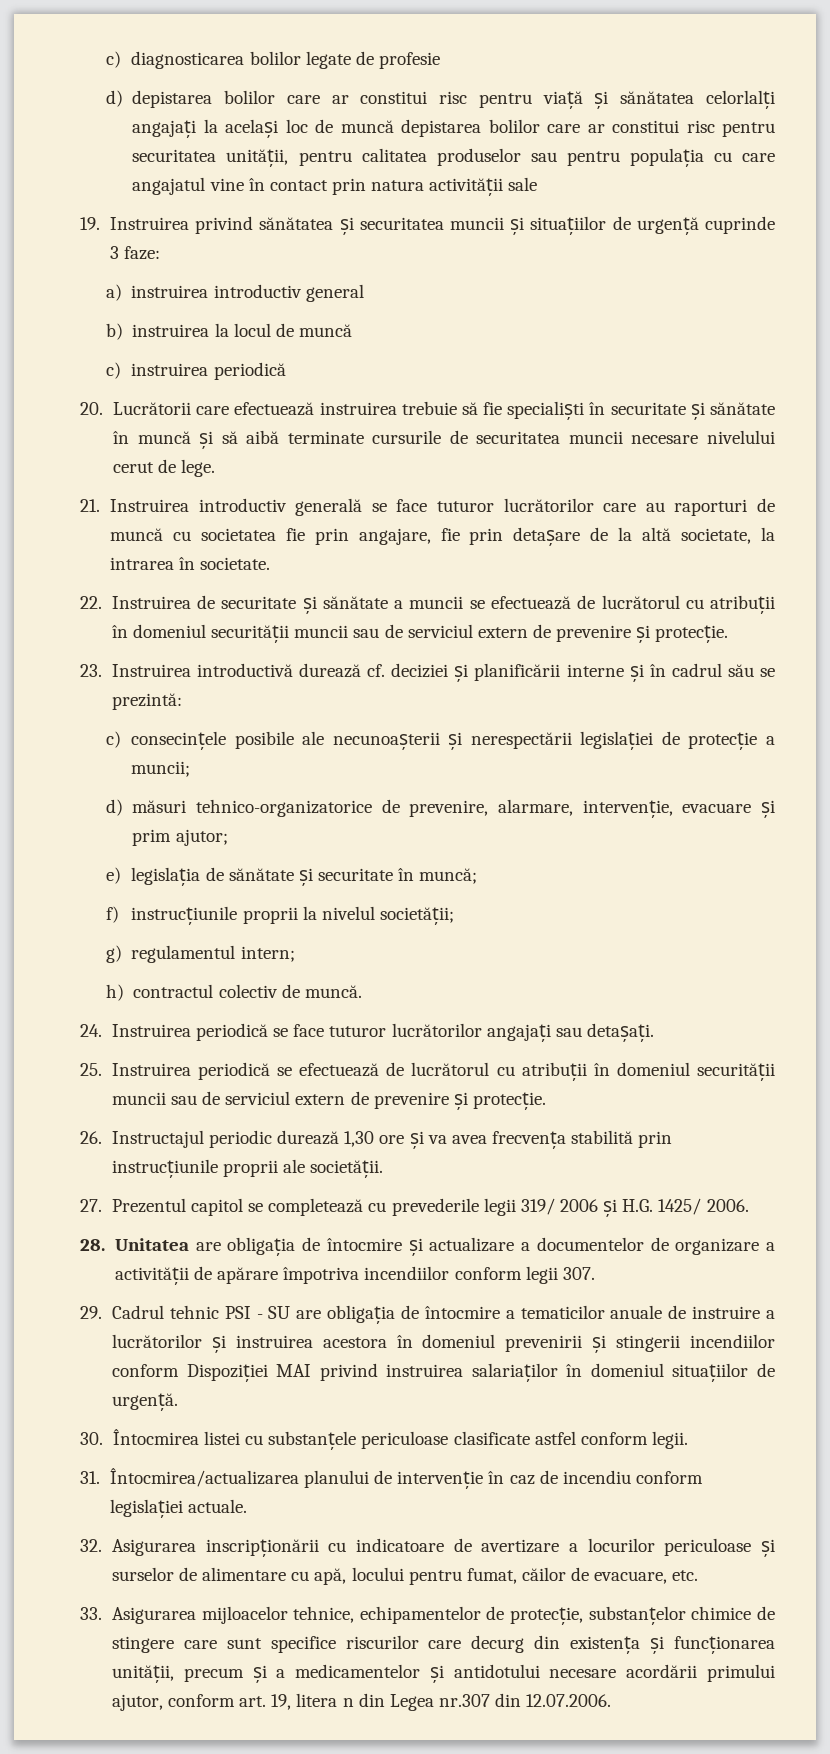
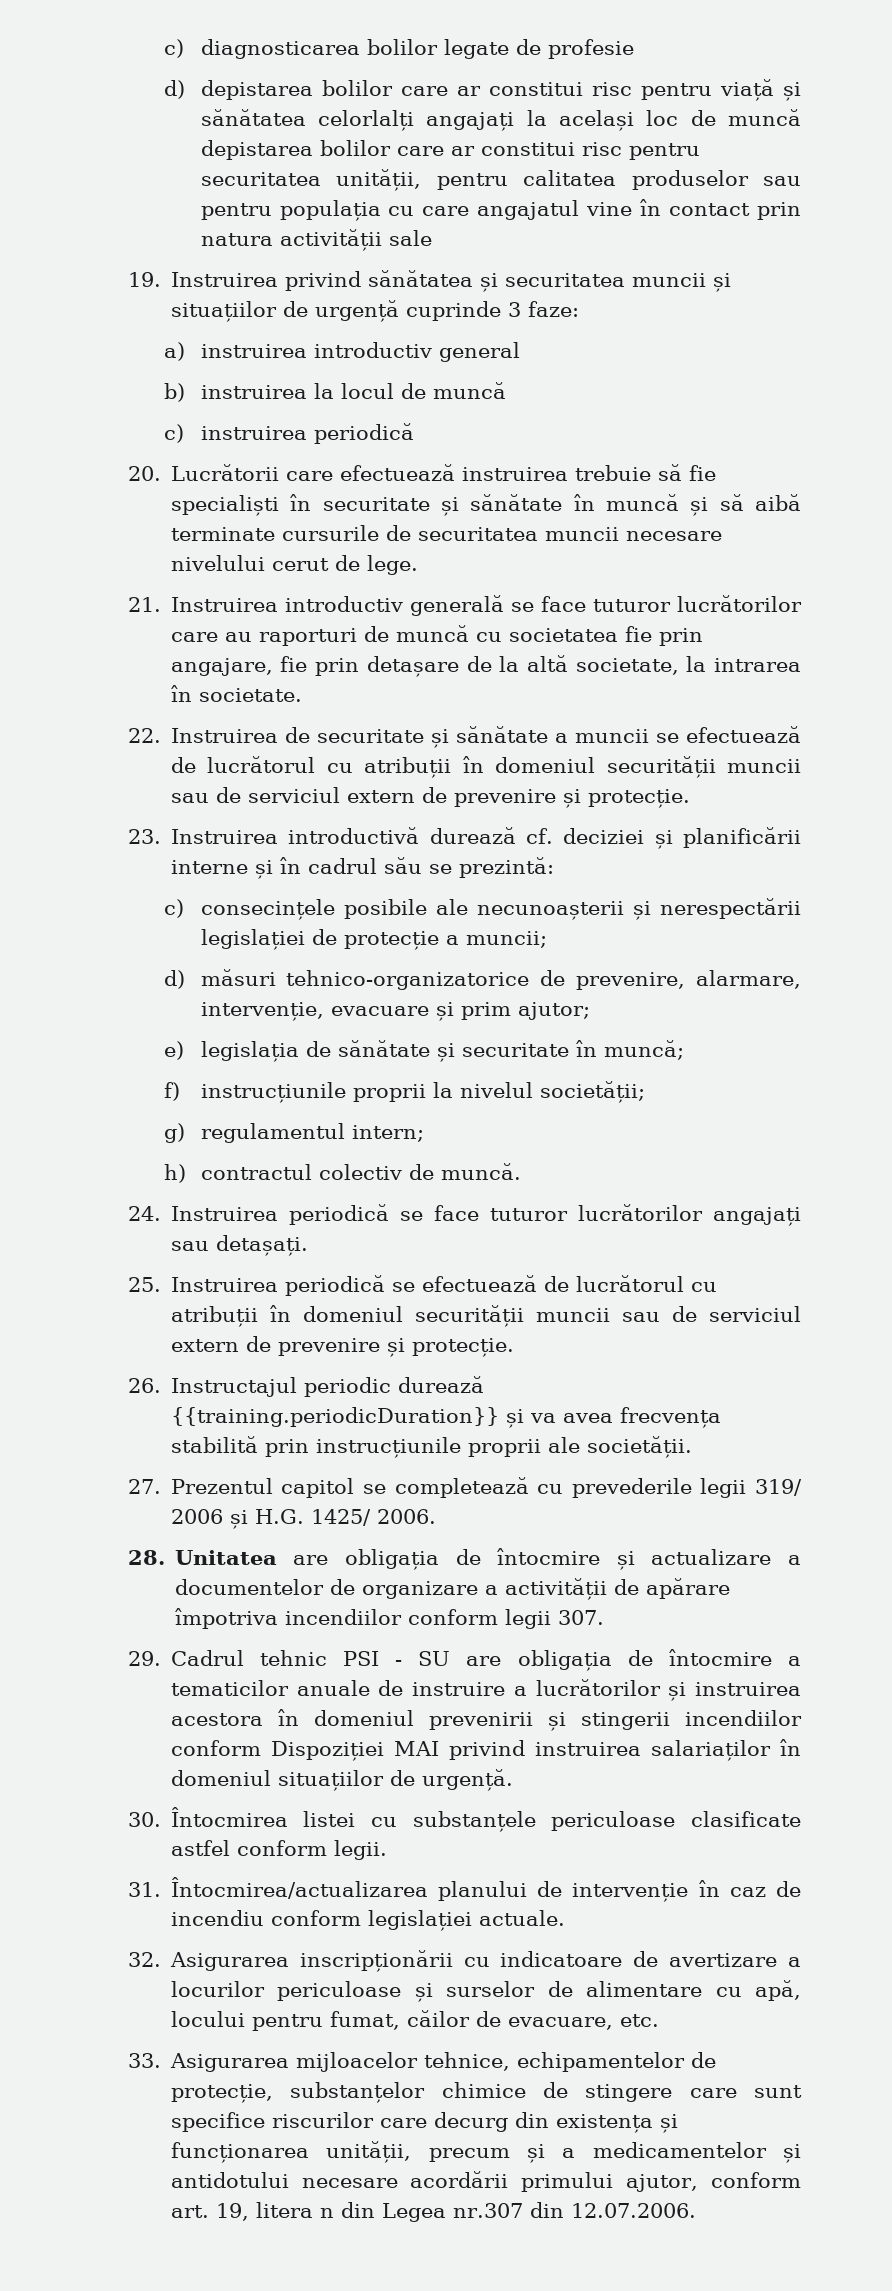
[344,1131,405,1147] 1,30 ore -> [170,1407,499,1427] {{training.periodicDuration}}

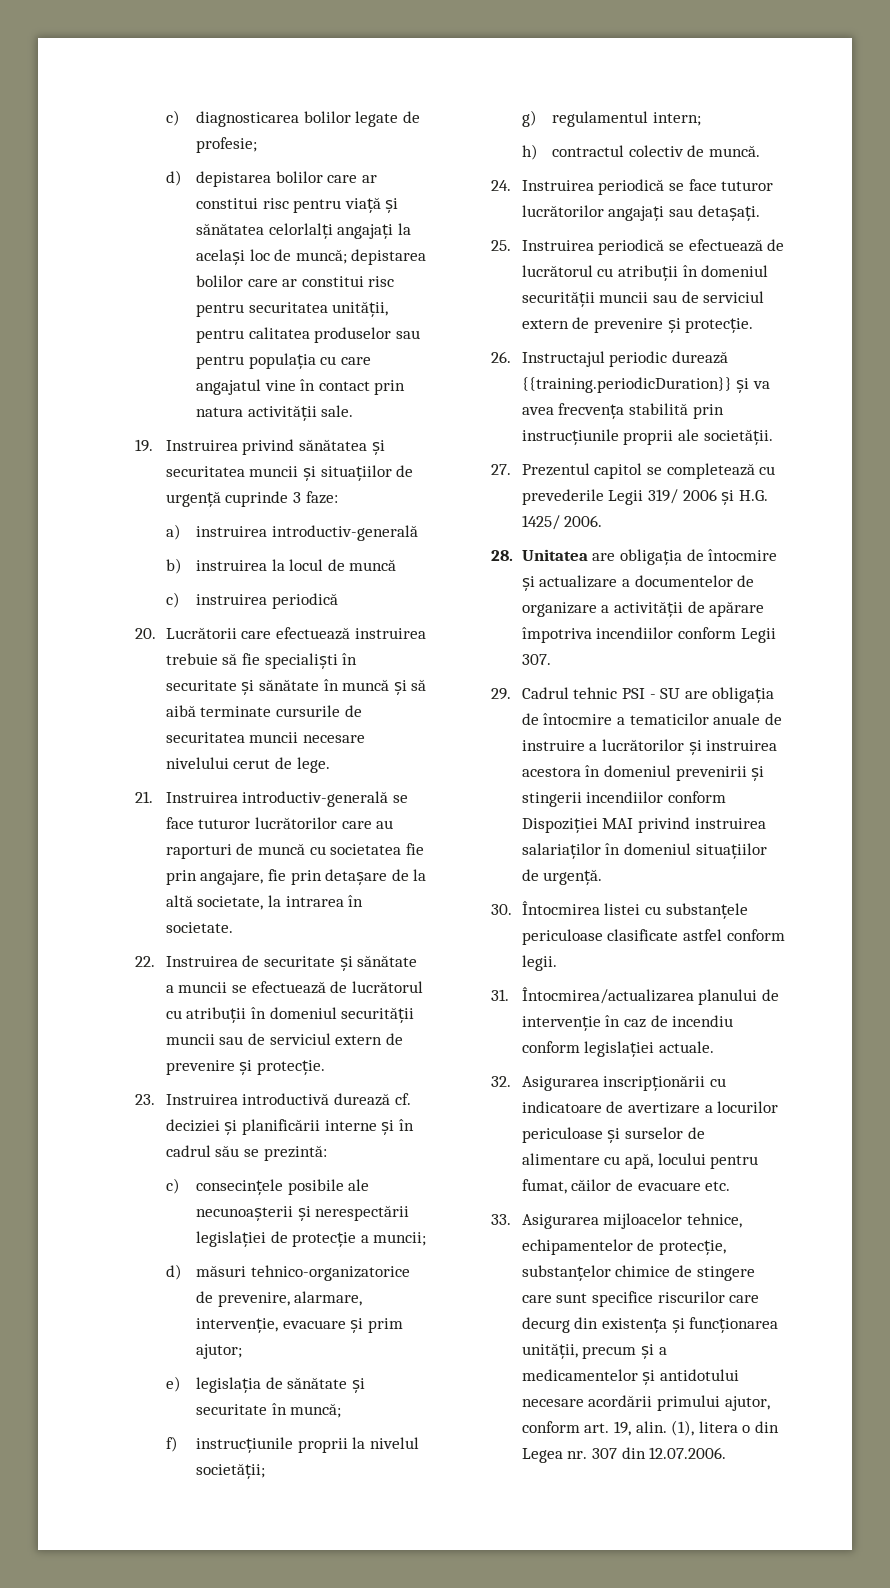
[547,39,634,59] profesie -> [196,137,258,153] profesie;
[727,109,801,126] muncă -> [295,249,347,264] muncă;
[388,230,432,246] sale -> [321,405,354,417] sale.
[313,342,520,362] introductiv general -> [271,525,418,541] introductiv-generală
[284,595,504,616] introductiv generală -> [242,791,389,807] introductiv-generală
[700,1478,747,1498] legii -> [608,490,644,505] Legii
[504,1609,551,1629] legii -> [740,628,776,643] Legii
[507,2017,613,2030] evacuare, -> [637,1182,701,1191] evacuare
[255,2202,523,2222] litera n din Legea nr.307 -> [635,1420,779,1436] [521,1448,617,1463] alin. (1), litera o din Legea nr. 307

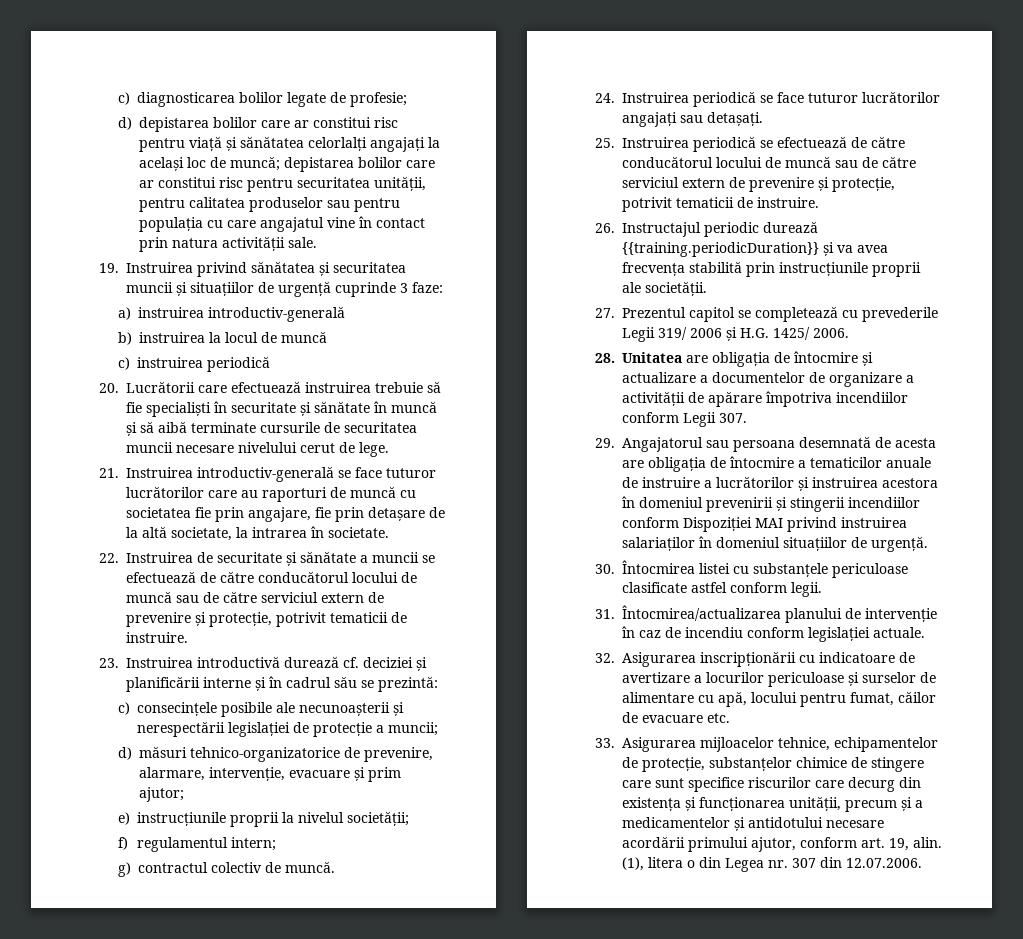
[351,981,423,993] [165,1007,415,1023] [165,1033,403,1045] [165,1060,325,1075] lucrătorul cu atribuții în domeniul securității muncii sau de serviciul extern de prevenire și protecție. -> [220,571,418,583] [126,591,385,603] [126,612,408,627] [126,632,189,643] către conducătorul locului de muncă sau de către serviciul extern de prevenire și protecție, potrivit tematicii de instruire.
[196,1377,365,1393] [196,1403,342,1418] [165,1436,178,1452] legislația de sănătate și securitate în muncă; // f) -> (131, 818) none
[521,110,537,127] g) -> [118,837,129,850] f)
[521,144,538,160] h) -> [118,862,132,877] g)
[521,265,769,281] [521,291,765,307] [521,317,754,333] lucrătorul cu atribuții în domeniul securității muncii sau de serviciul extern de prevenire și protecție. -> [871,136,906,148] [622,156,917,168] [622,177,896,192] [622,197,820,212] către conducătorul locului de muncă sau de către serviciul extern de prevenire și protecție, potrivit tematicii de instruire.
[521,687,681,699] Cadrul tehnic PSI - SU -> [622,436,937,452] Angajatorul sau persoana desemnată de acesta

